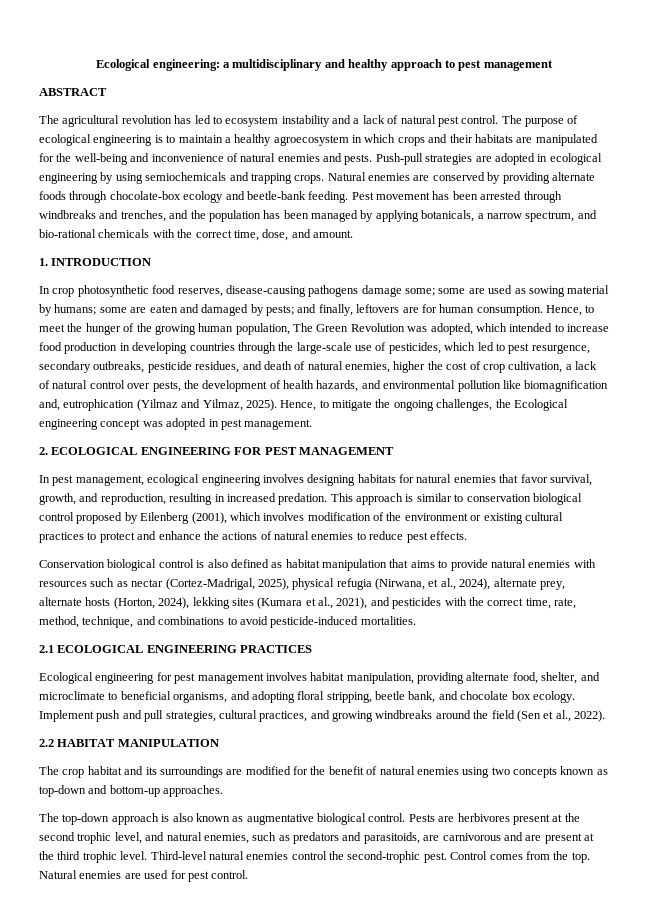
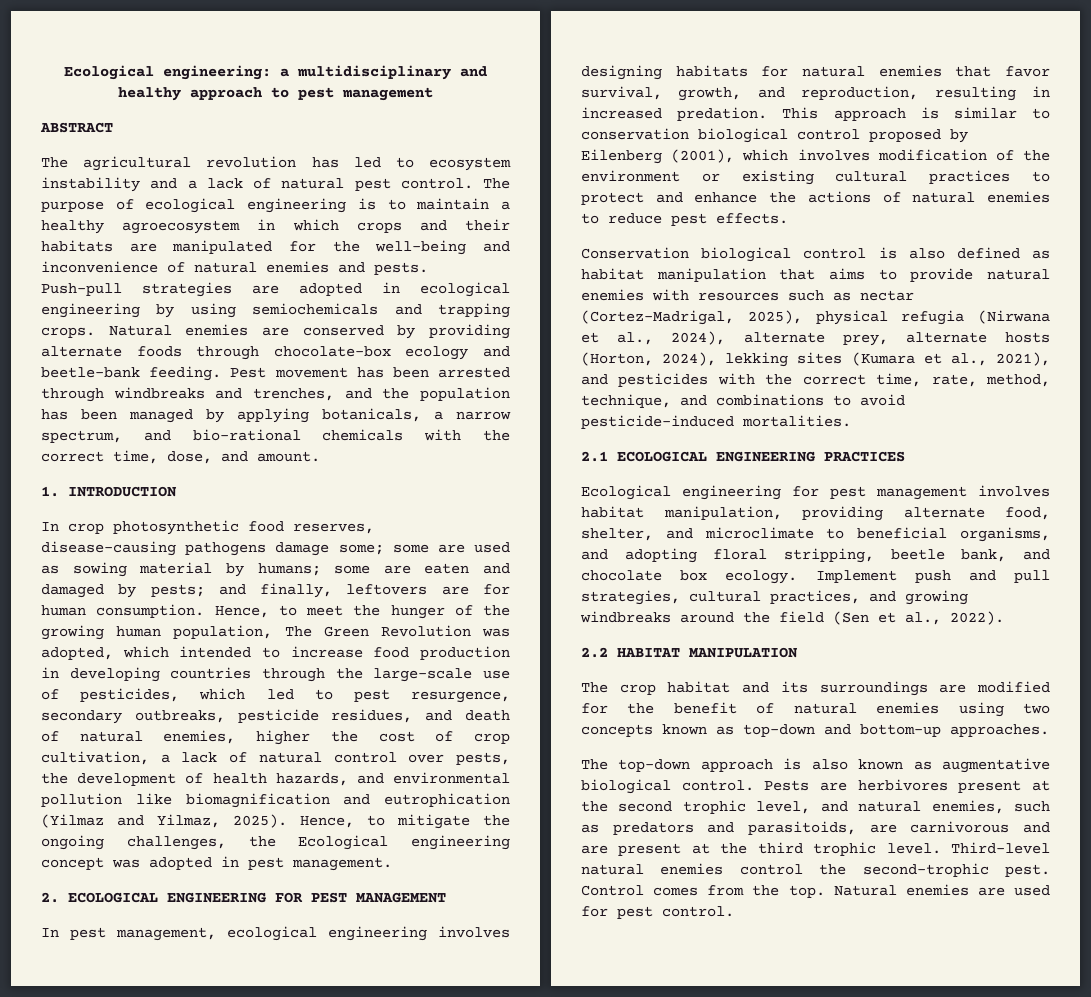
[39,399,60,411] and, -> [343,794,371,805] and
[375,578,425,590] (Nirwana, -> [978,310,1050,324] (Nirwana

